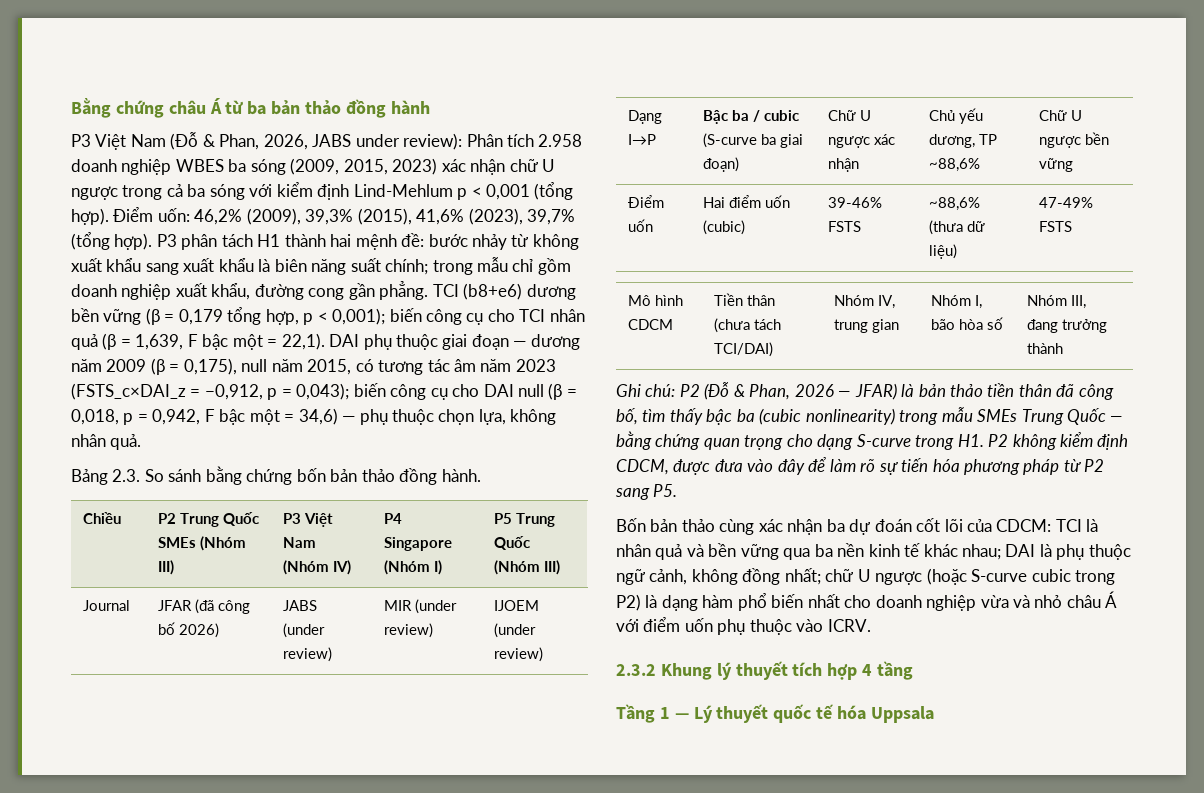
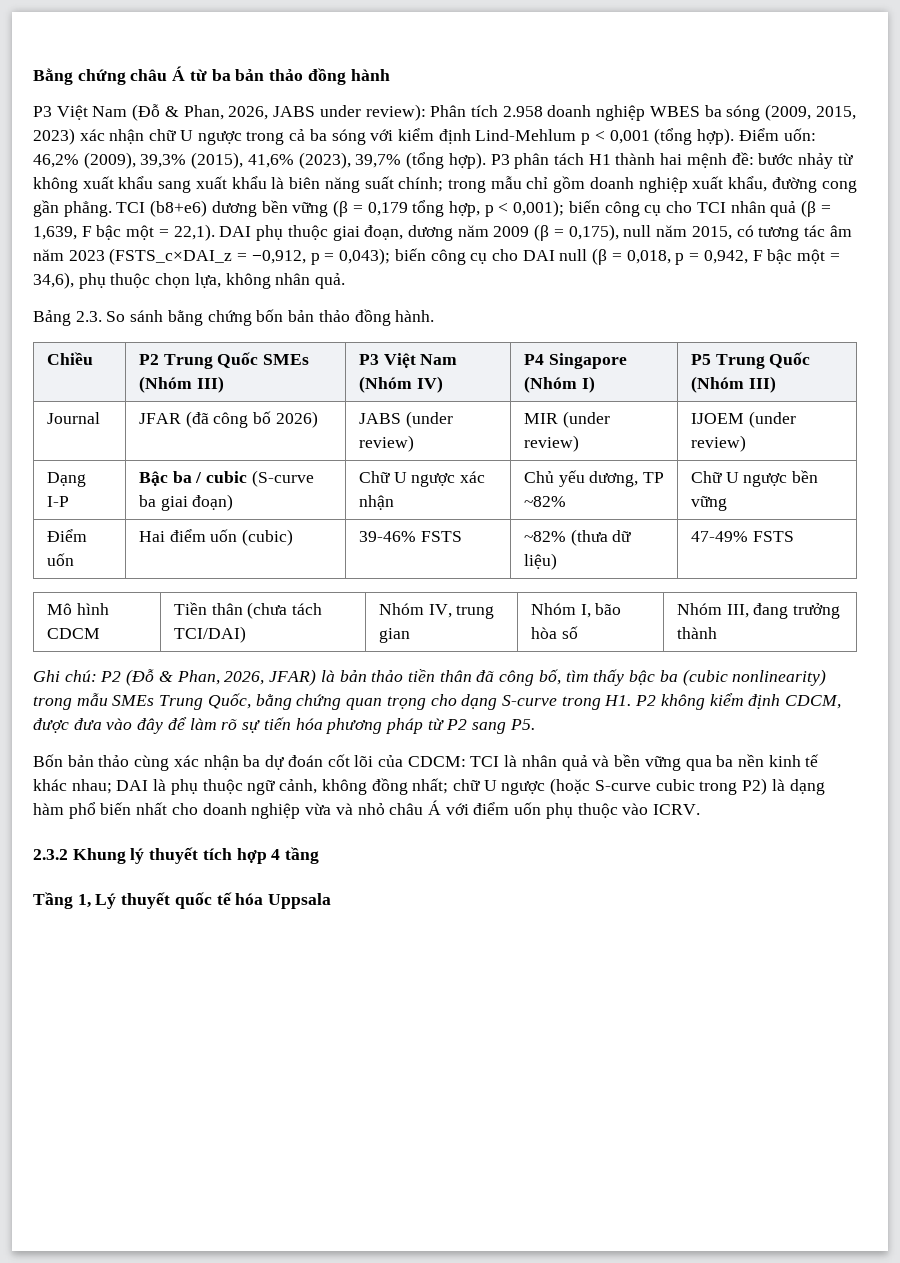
[471,334,527,350] đoạn — -> [364,225,404,240] đoạn,
[298,408,356,425] 34,6) — -> [33,272,74,289] 34,6),
[628,134,657,145] I→P -> [46,496,69,507] I-P
[929,158,981,172] ~88,6% -> [523,496,566,507] ~82%
[929,197,981,211] ~88,6% -> [523,531,566,542] ~82%
[794,384,852,397] 2026 — -> [224,671,265,685] 2026,
[1067,408,1124,425] Quốc — -> [207,693,251,709] Quốc,
[659,707,689,719] 1 — -> [77,894,91,908] 1,

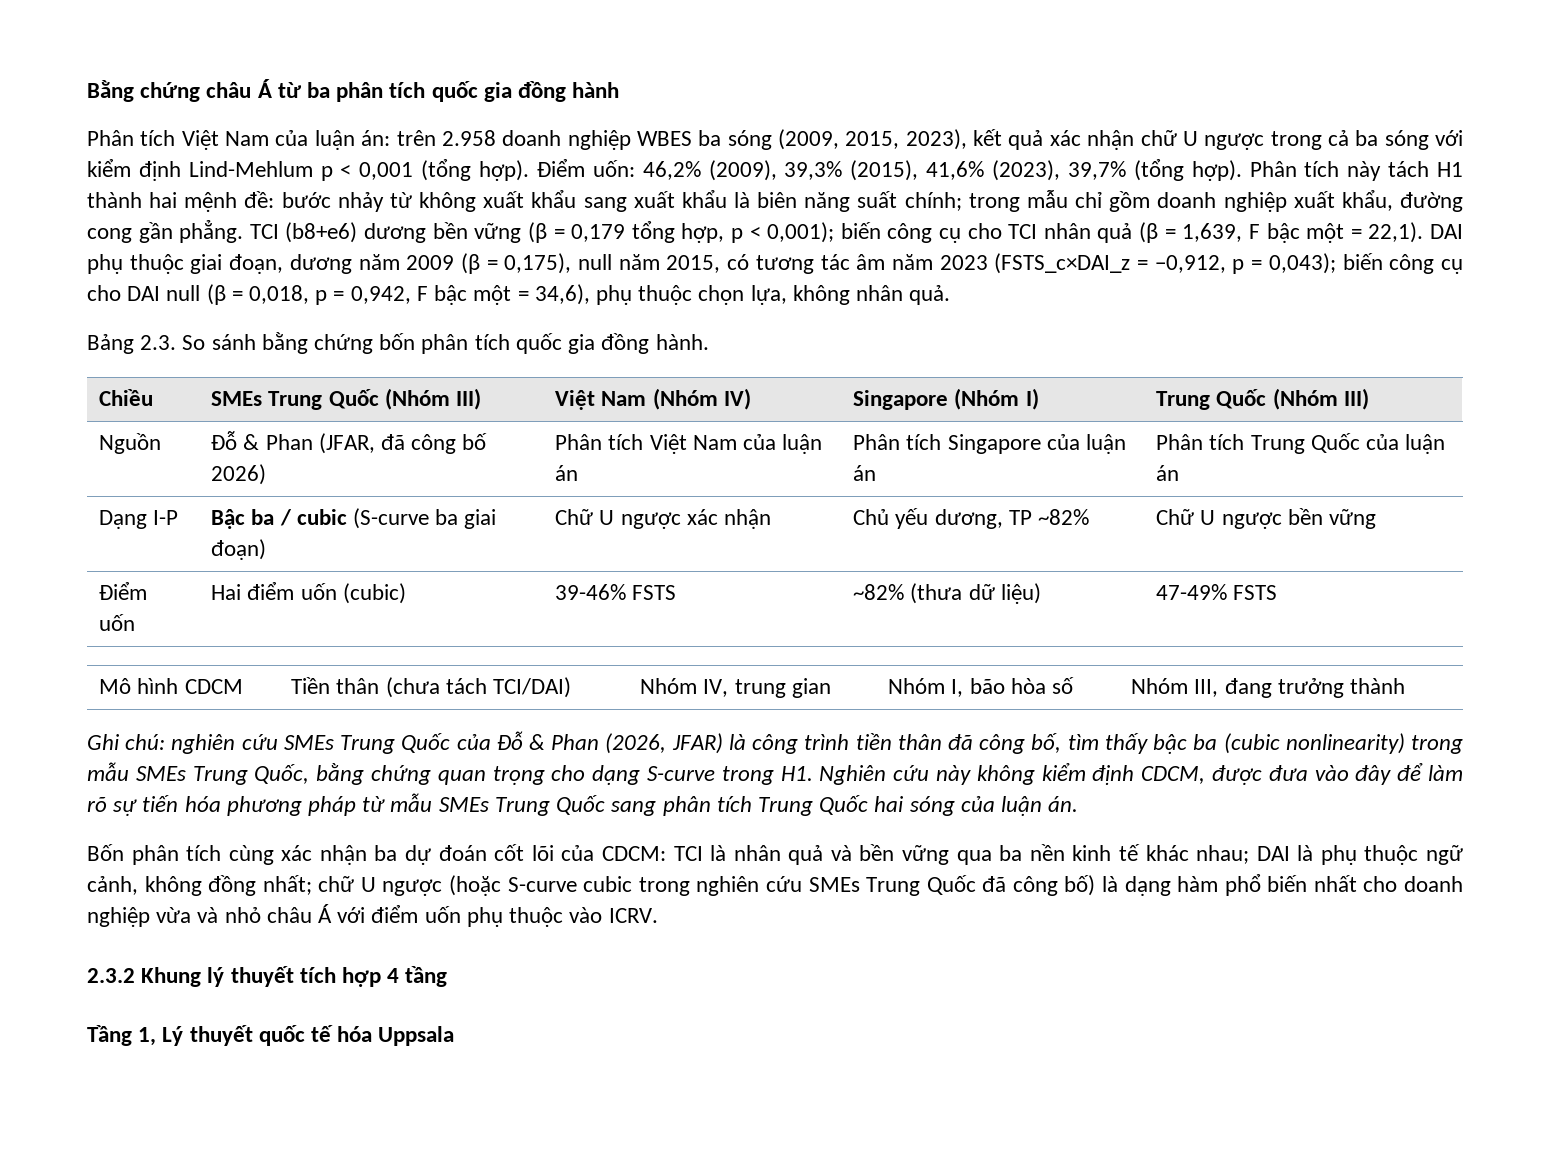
[235,68,390,85] [33,104,498,121] bản thảo đồng hành // P3 Việt Nam (Đỗ & Phan, 2026, JABS under review): Phân tích -> [336,81,620,102] [87,130,436,150] phân tích quốc gia đồng hành // Phân tích Việt Nam của luận án: trên
[33,128,75,145] 2023) -> [905,129,1044,150] 2023), kết quả
[490,153,550,169] P3 phân -> [1249,161,1382,181] Phân tích này
[288,310,350,322] bản thảo -> [421,333,596,354] phân tích quốc gia
[138,352,309,369] P2 Trung Quốc SMEs -> [211,389,379,410] SMEs Trung Quốc
[358,354,379,365] P3 -> (482, 399) none
[523,354,544,365] P4 -> (751, 399) none
[690,354,711,365] P5 -> (1039, 399) none
[46,412,100,424] [138,411,318,428] [358,411,453,428] [358,435,414,452] [523,411,610,428] [523,435,579,452] [690,411,796,428] [690,435,746,452] Journal | JFAR (đã công bố 2026) | JABS (under review) | MIR (under review) | IJOEM (under review) -> [99,433,162,454] [211,431,488,454] [211,464,267,485] [555,434,823,454] [555,465,579,481] [853,434,1127,454] [853,465,877,481] [1156,433,1446,454] [1156,465,1180,481] Nguồn | Đỗ & Phan (JFAR, đã công bố 2026) | Phân tích Việt Nam của luận án | Phân tích Singapore của luận án | Phân tích Trung Quốc của luận án
[100,669,404,686] P2 (Đỗ & Phan, 2026, JFAR) là bản thảo -> [171,731,850,754] nghiên cứu SMEs Trung Quốc của Đỗ & Phan (2026, JFAR) là công trình
[635,695,657,706] P2 -> [819,765,971,785] Nghiên cứu này
[446,719,535,734] P2 sang P5. -> [390,793,1079,816] mẫu SMEs Trung Quốc sang phân tích Trung Quốc hai sóng của luận án.
[67,755,130,767] bản thảo -> [131,845,222,865] phân tích
[742,778,768,795] P2) -> [696,875,1096,896] nghiên cứu SMEs Trung Quốc đã công bố)

